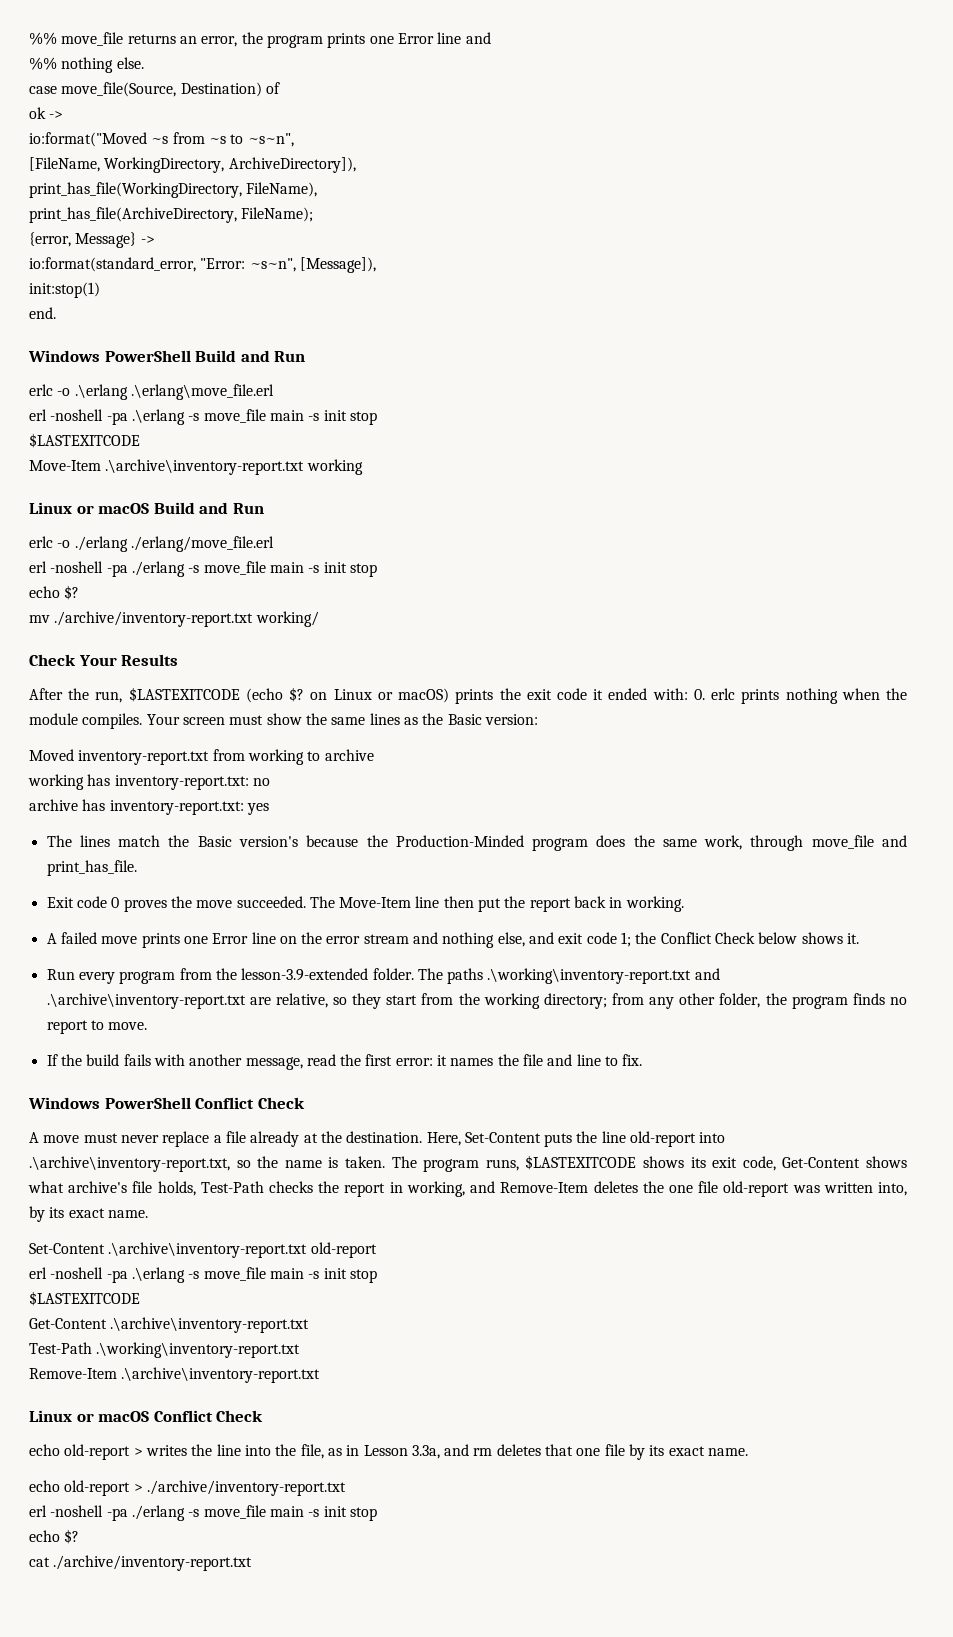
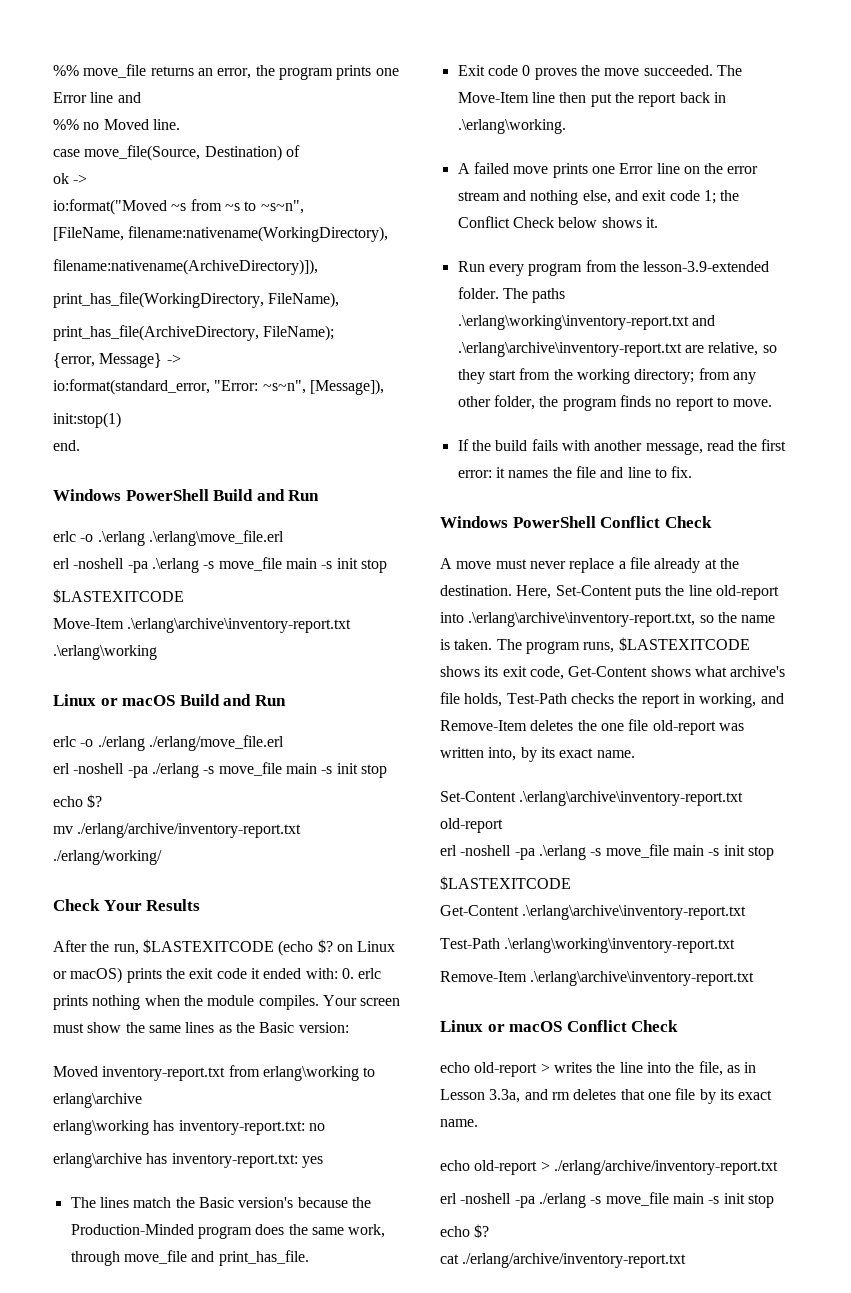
[61,57,144,73] nothing else. -> [83,119,180,130] no Moved line.
[104,157,356,173] WorkingDirectory, ArchiveDirectory]), -> [128,226,389,242] [53,259,318,275] filename:nativename(WorkingDirectory), // filename:nativename(ArchiveDirectory)]),
[105,459,363,475] .\archive\inventory-report.txt working -> [127,618,352,633] [53,645,157,660] .\erlang\archive\inventory-report.txt .\erlang\working
[54,611,319,627] ./archive/inventory-report.txt working/ -> [77,823,302,838] [53,850,162,865] ./erlang/archive/inventory-report.txt ./erlang/working/
[247,749,374,765] [28,774,84,790] working to archive // working -> [262,1066,376,1081] [53,1093,142,1108] [53,1120,149,1135] erlang\working to erlang\archive // erlang\working
[29,799,78,811] archive -> [53,1153,142,1168] erlang\archive
[625,896,684,912] working. -> [457,119,566,134] .\erlang\working.
[487,968,720,984] [46,993,246,1009] .\working\inventory-report.txt and .\archive\inventory-report.txt -> [457,315,715,330] [457,342,682,357] .\erlang\working\inventory-report.txt and .\erlang\archive\inventory-report.txt
[29,1156,230,1172] .\archive\inventory-report.txt, -> [468,612,696,627] .\erlang\archive\inventory-report.txt,
[108,1242,308,1258] .\archive\inventory-report.txt -> [519,791,744,806] .\erlang\archive\inventory-report.txt
[110,1317,310,1333] [29,1342,301,1358] [29,1367,321,1383] .\archive\inventory-report.txt // Test-Path .\working\inventory-report.txt // Remove-Item .\archive\inventory-report.txt -> [522,905,747,920] [440,938,736,953] [440,971,755,986] .\erlang\archive\inventory-report.txt // Test-Path .\erlang\working\inventory-report.txt // Remove-Item .\erlang\archive\inventory-report.txt
[146,1480,346,1496] ./archive/inventory-report.txt -> [553,1160,778,1175] ./erlang/archive/inventory-report.txt
[53,1555,253,1571] ./archive/inventory-report.txt -> [462,1253,687,1268] ./erlang/archive/inventory-report.txt

